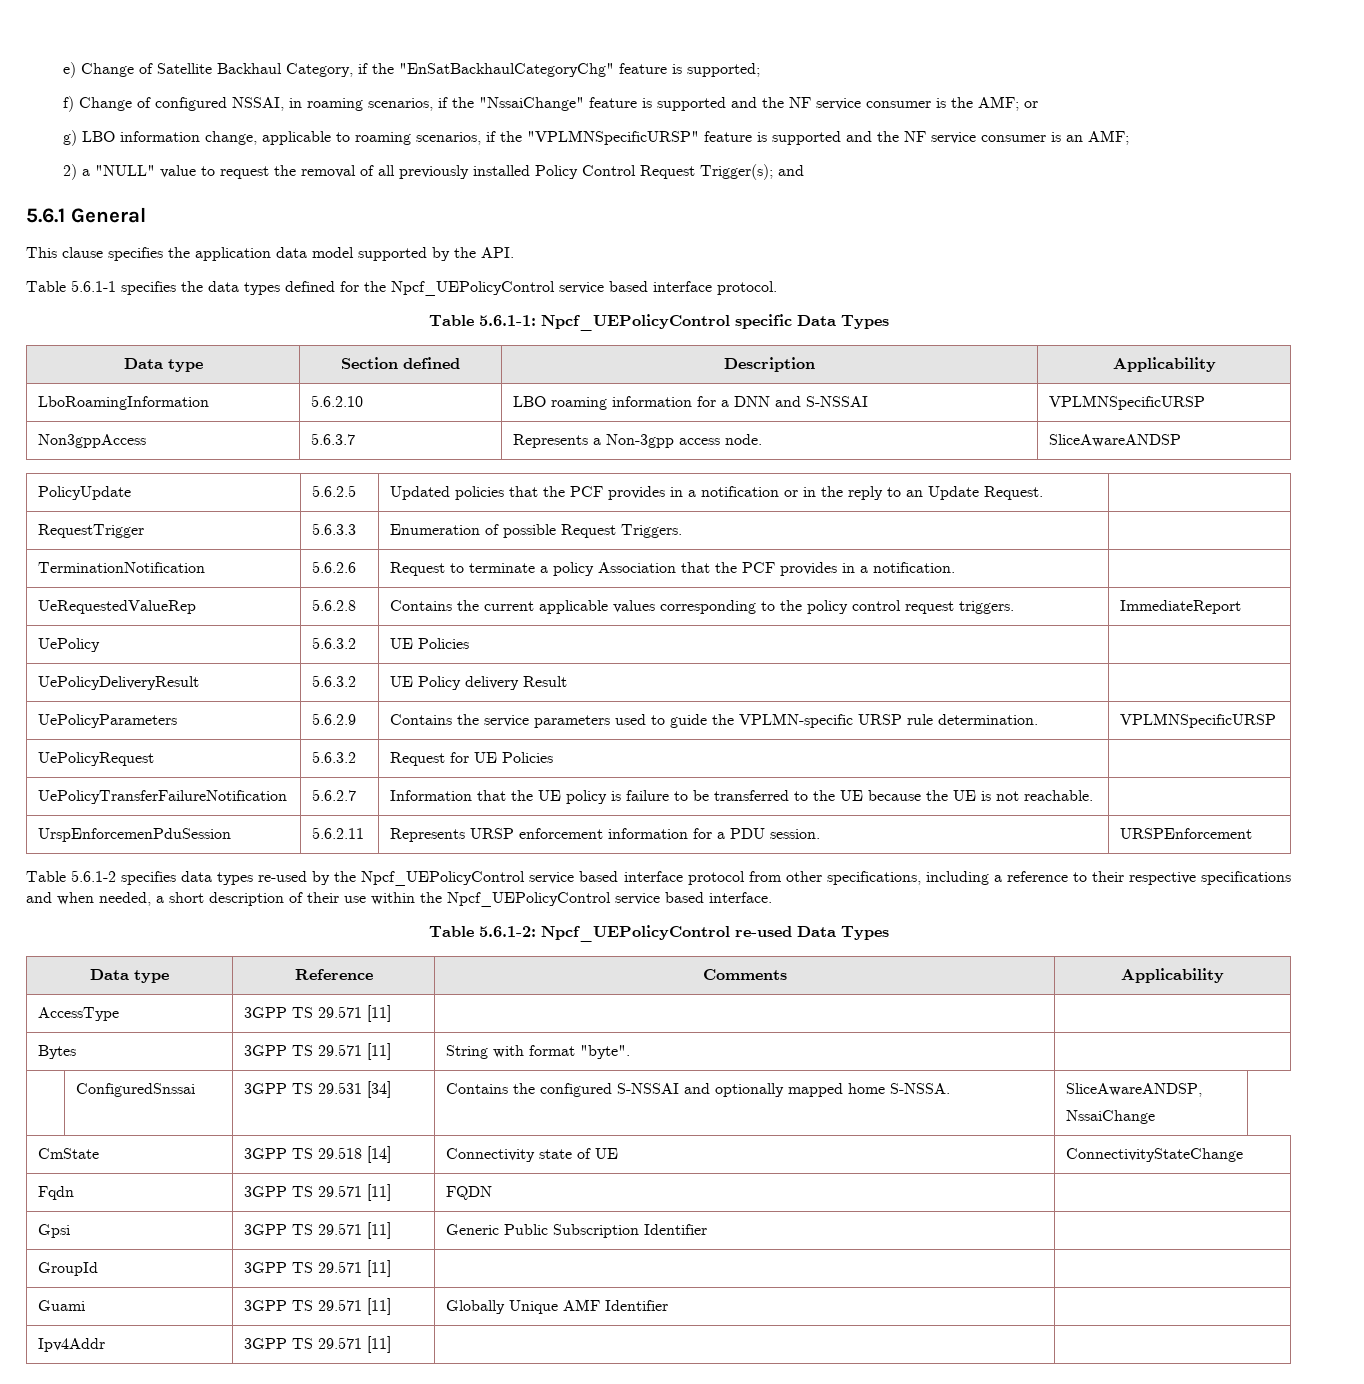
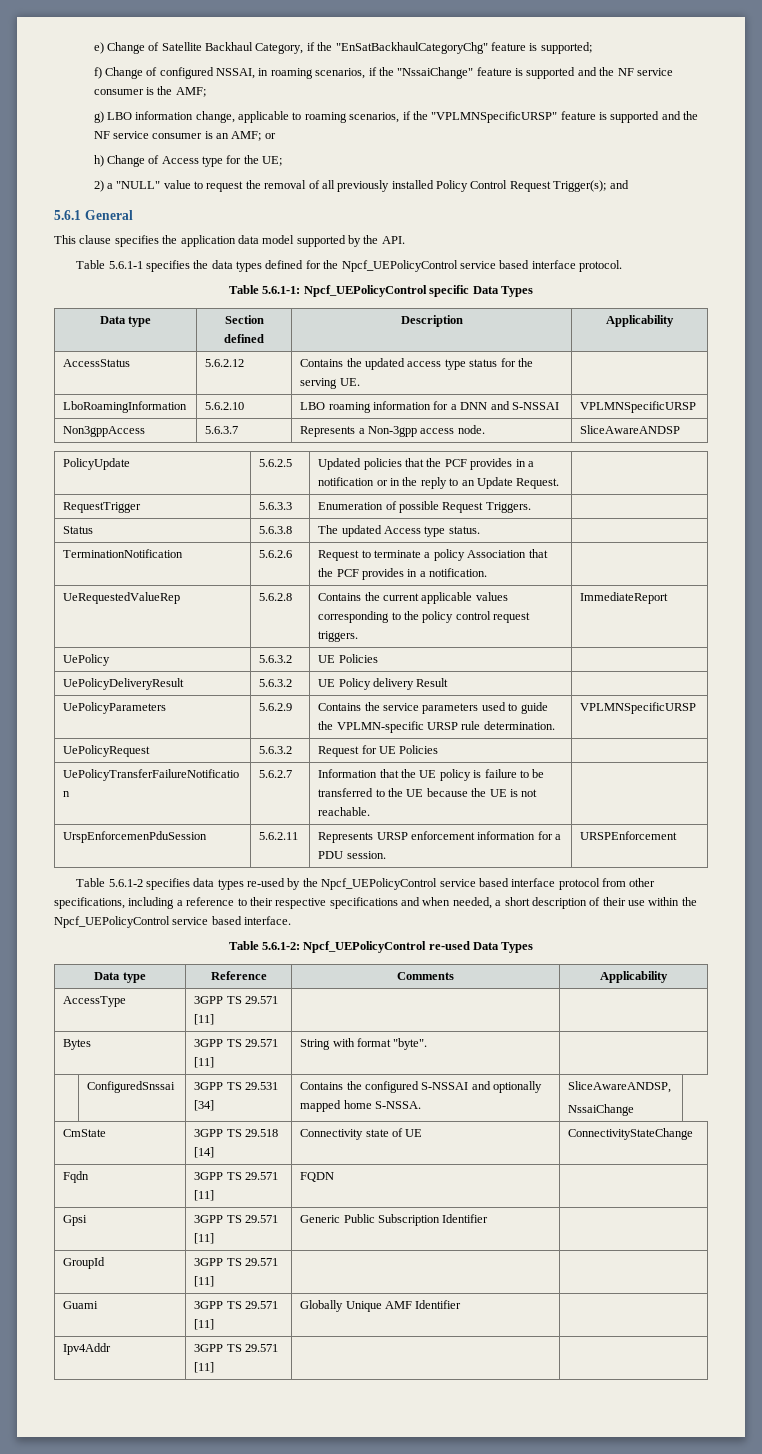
[1023,101,1038,108] or -> (206, 92) none
(1129, 137) none -> [264,133,276,139] [93,155,283,167] or // h) Change of Access type for the UE;
(1216, 364) none -> [63,359,131,367] [205,359,245,367] [300,358,533,370] [300,378,360,389] // AccessStatus | 5.6.2.12 | Contains the updated access type status for the serving UE. |
(683, 531) none -> [63,526,94,534] [259,526,293,534] [318,525,480,537] // Status | 5.6.3.8 | The updated Access type status. |

